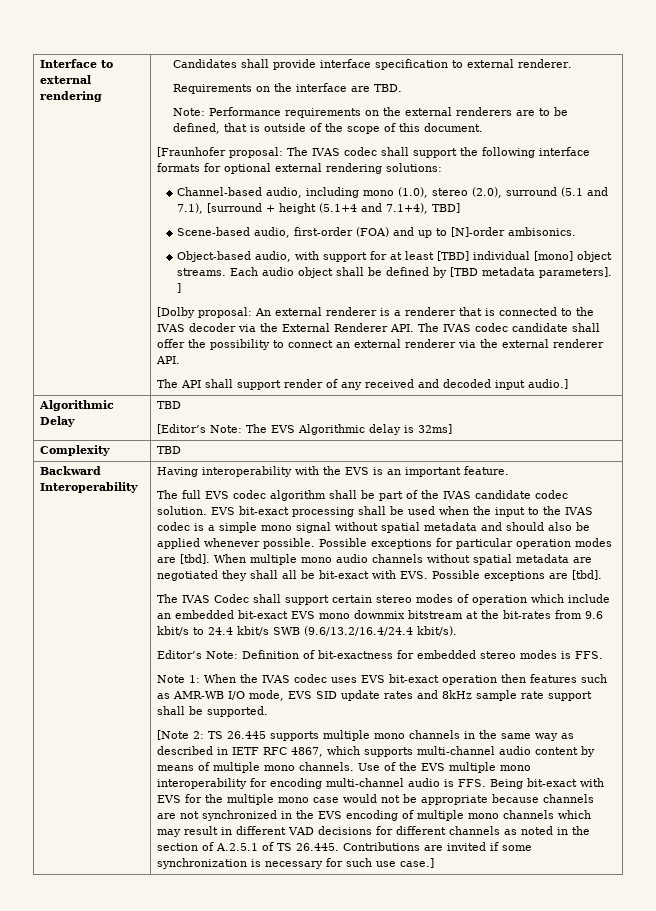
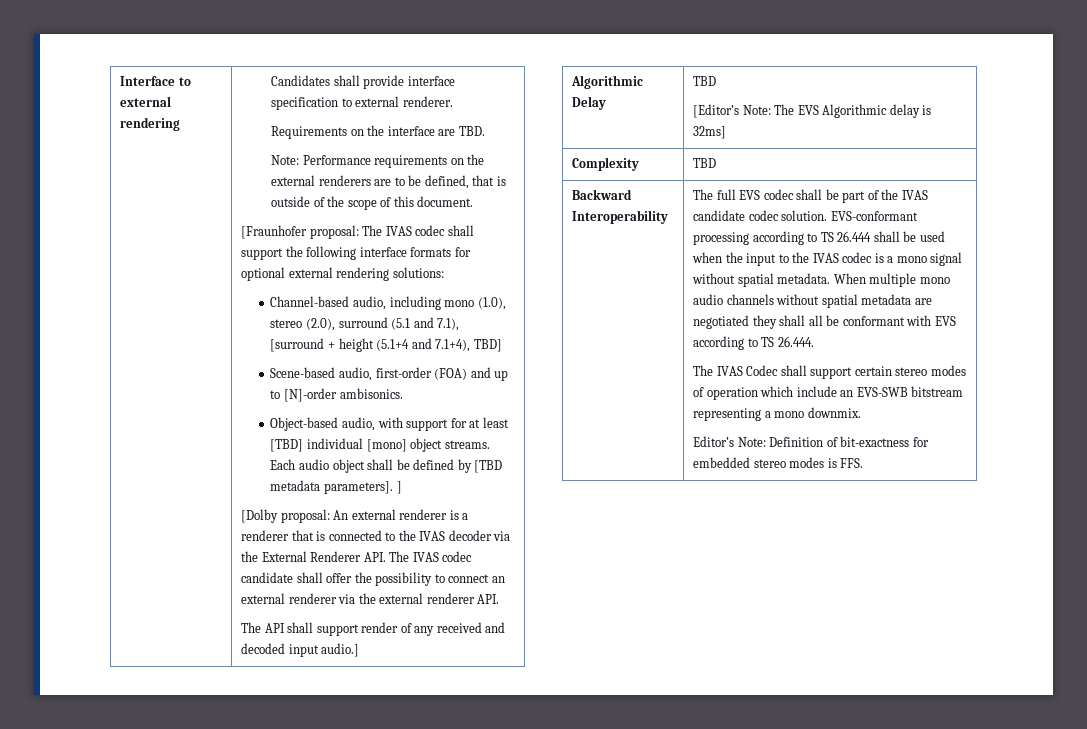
[156,466,509,477] Having interoperability with the EVS is an important feature. // -> (669, 217) none
[269,490,326,501] algorithm -> (794, 194) none
[210,506,354,517] EVS bit-exact processing -> [830,211,918,221] [693,231,872,245] EVS-conformant processing according to TS 26.444
[218,522,257,533] simple -> (894, 259) none
[423,522,590,531] [156,538,612,549] [156,554,210,564] metadata and should also be applied whenever possible. Possible exceptions for particular operation modes are [tbd]. -> [777,273,831,284] metadata.
[318,570,602,581] bit-exact with EVS. Possible exceptions are [tbd]. -> [842,315,956,326] [693,336,814,350] conformant with EVS according to TS 26.444.
[174,610,603,619] [156,626,457,636] embedded bit-exact EVS mono downmix bitstream at the bit-rates from 9.6 kbit/s to 24.4 kbit/s SWB (9.6/13.2/16.4/24.4 kbit/s). -> [856,386,964,397] [693,407,861,421] EVS-SWB bitstream representing a mono downmix.
[156,674,607,685] [156,690,592,701] [156,706,268,717] [156,730,574,741] [156,746,595,757] [156,762,531,773] [156,778,604,789] [156,794,594,805] [156,810,591,821] [156,826,590,837] [156,842,532,851] [156,858,434,869] // Note 1: When the IVAS codec uses EVS bit-exact operation then features such as AMR-WB I/O mode, EVS SID update rates and 8kHz sample rate support shall be supported. // [Note 2: TS 26.445 supports multiple mono channels in the same way as described in IETF RFC 4867, which supports multi-channel audio content by means of multiple mono channels. Use of the EVS multiple mono interoperability for encoding multi-channel audio is FFS. Being bit-exact with EVS for the multiple mono case would not be appropriate because channels are not synchronized in the EVS encoding of multiple mono channels which may result in different VAD decisions for different channels as noted in the section of A.2.5.1 of TS 26.445. Contributions are invited if some synchronization is necessary for such use case.] -> (864, 463) none

